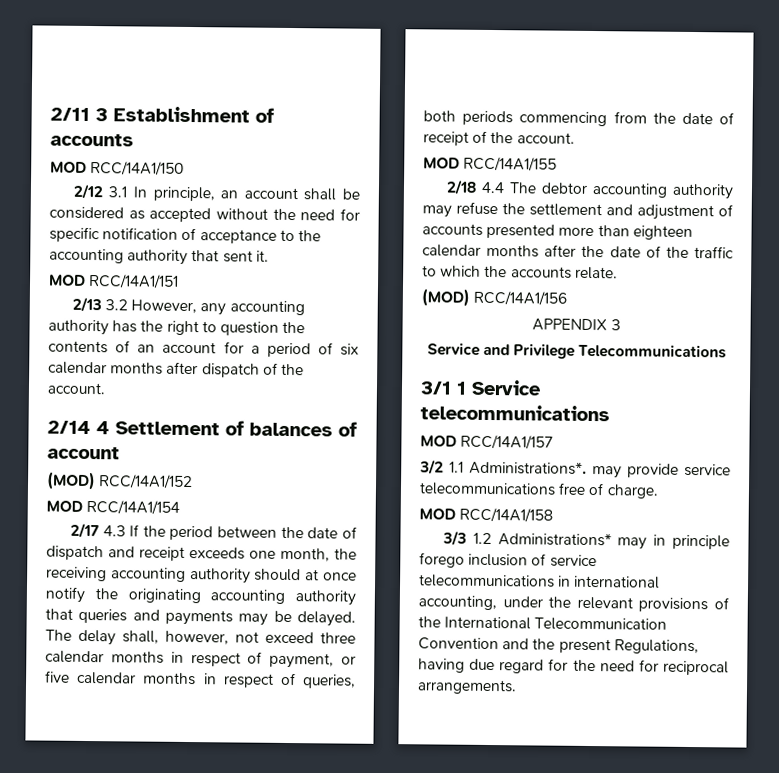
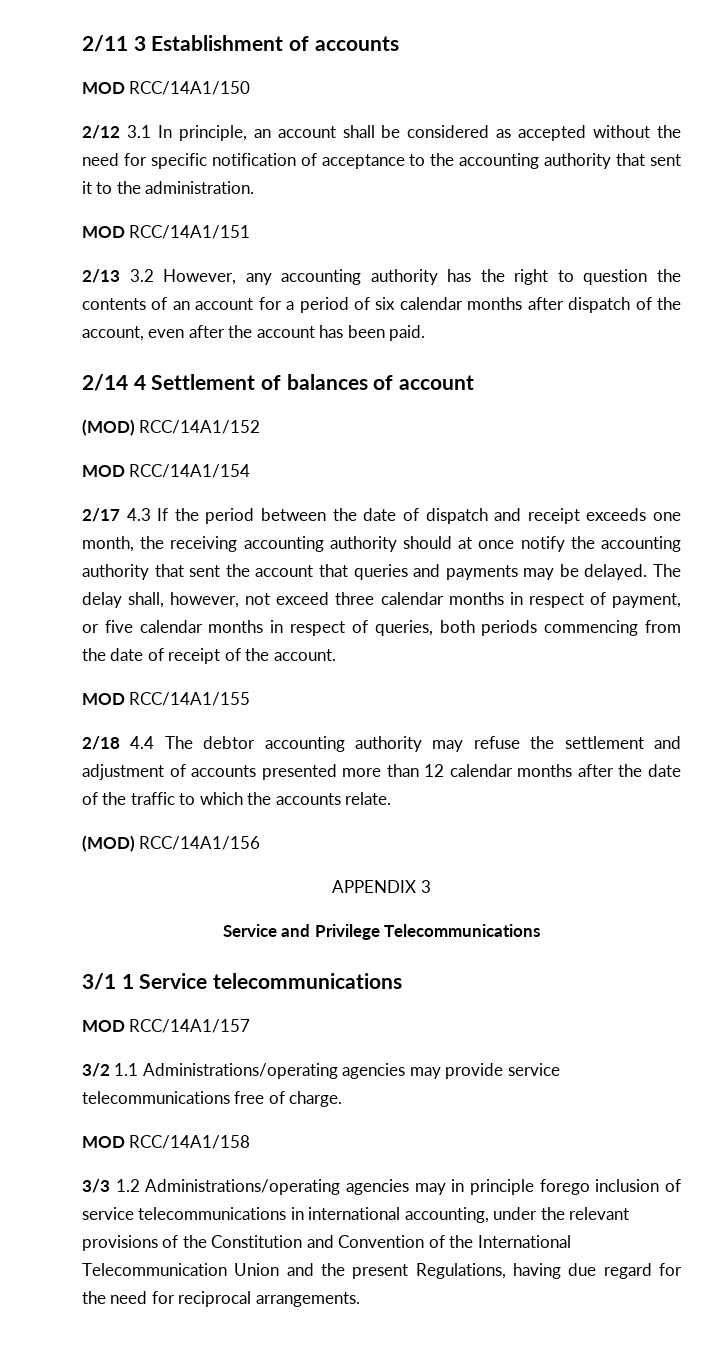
[255,250,269,262] it. -> [82,181,255,194] it to the administration.
[47,382,106,395] account. -> [82,325,426,341] account, even after the account has been paid.
[127,588,356,606] [45,608,73,620] originating accounting authority that -> [601,536,681,552] [82,564,348,580] accounting authority that sent the account that
[632,225,693,241] eighteen -> [424,764,445,777] 12
[469,460,587,475] Administrations*. -> [142,1063,406,1079] Administrations/operating agencies
[497,532,612,547] Administrations* -> [145,1179,409,1195] Administrations/operating agencies
(441, 622) none -> [211,1235,474,1248] Constitution and Convention of the
[418,637,499,651] Convention -> [234,1263,280,1276] Union

